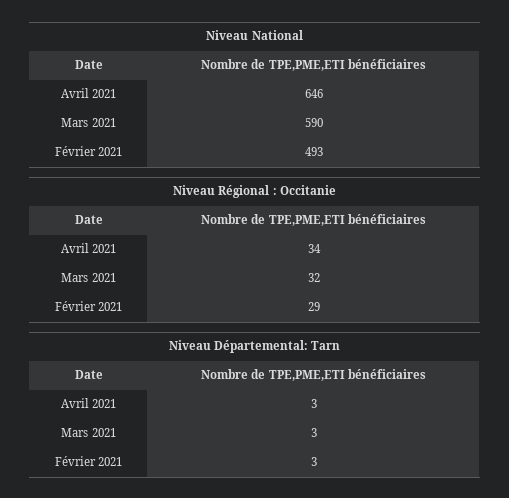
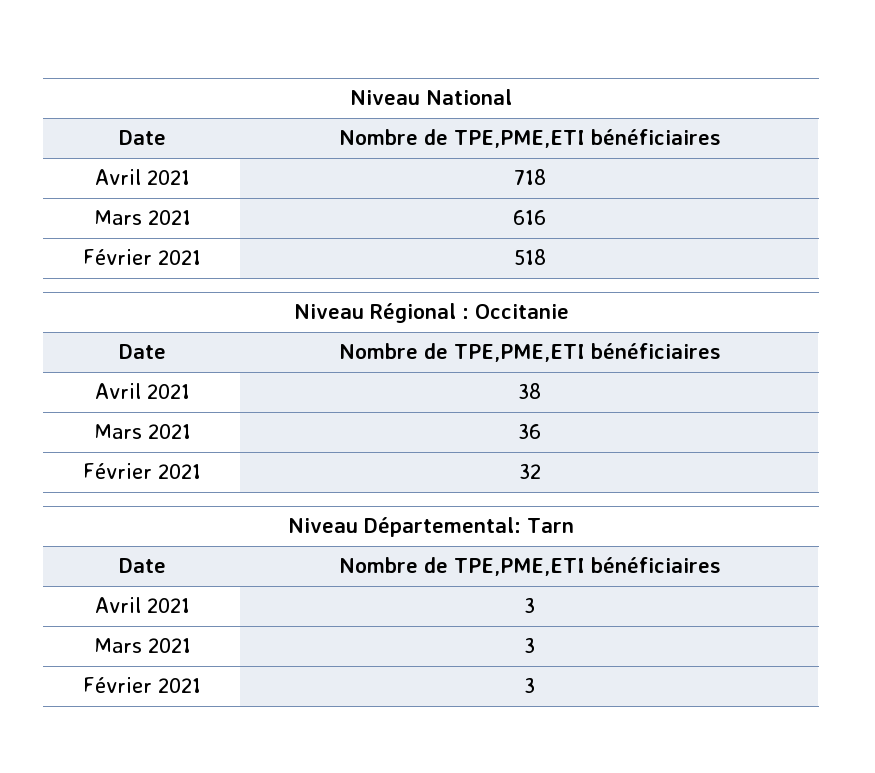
[304,89,323,98] [61,118,116,127] [304,118,323,127] [54,146,123,156] [304,147,323,156] 646 // Mars 2021 | 590 // Février 2021 | 493 -> [513,169,546,185] [93,210,191,225] [513,210,546,225] [83,249,201,265] [513,249,546,265] 718 // Mars 2021 | 616 // Février 2021 | 518
[307,244,321,253] [61,273,116,282] [307,273,320,282] [54,301,123,311] [307,302,320,311] 34 // Mars 2021 | 32 // Février 2021 | 29 -> [518,383,541,399] [93,424,191,439] [518,424,541,439] [83,463,201,479] [518,464,541,479] 38 // Mars 2021 | 36 // Février 2021 | 32

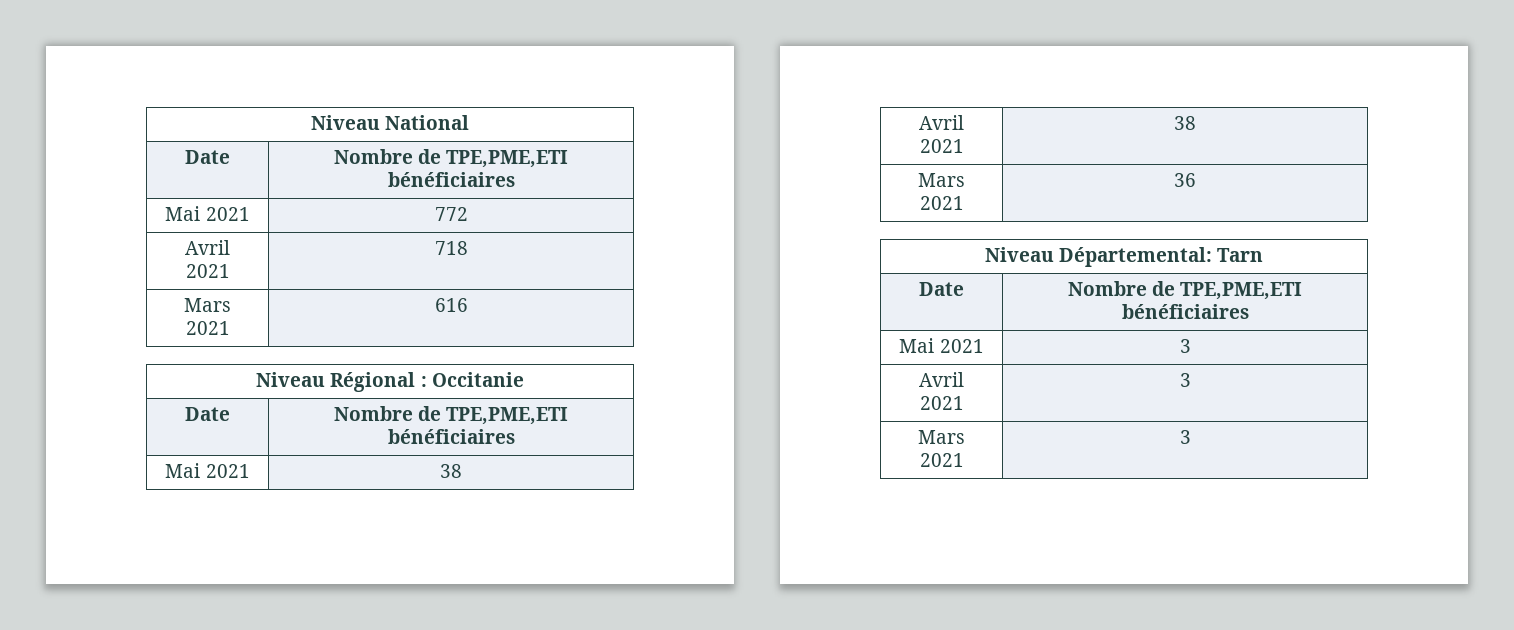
(721, 137) none -> [165,206,250,221] [434,207,468,221] // Mai 2021 | 772
[83,249,201,265] [513,249,546,265] // Février 2021 | 518 -> (468, 305) none
(721, 351) none -> [165,463,250,478] [440,464,462,478] // Mai 2021 | 38
[83,463,201,479] [518,464,541,479] // Février 2021 | 32 -> (1196, 180) none
(721, 565) none -> [899,338,984,353] [1179,339,1191,353] // Mai 2021 | 3
[83,677,201,693] [524,678,535,693] // Février 2021 | 3 -> (1191, 437) none

